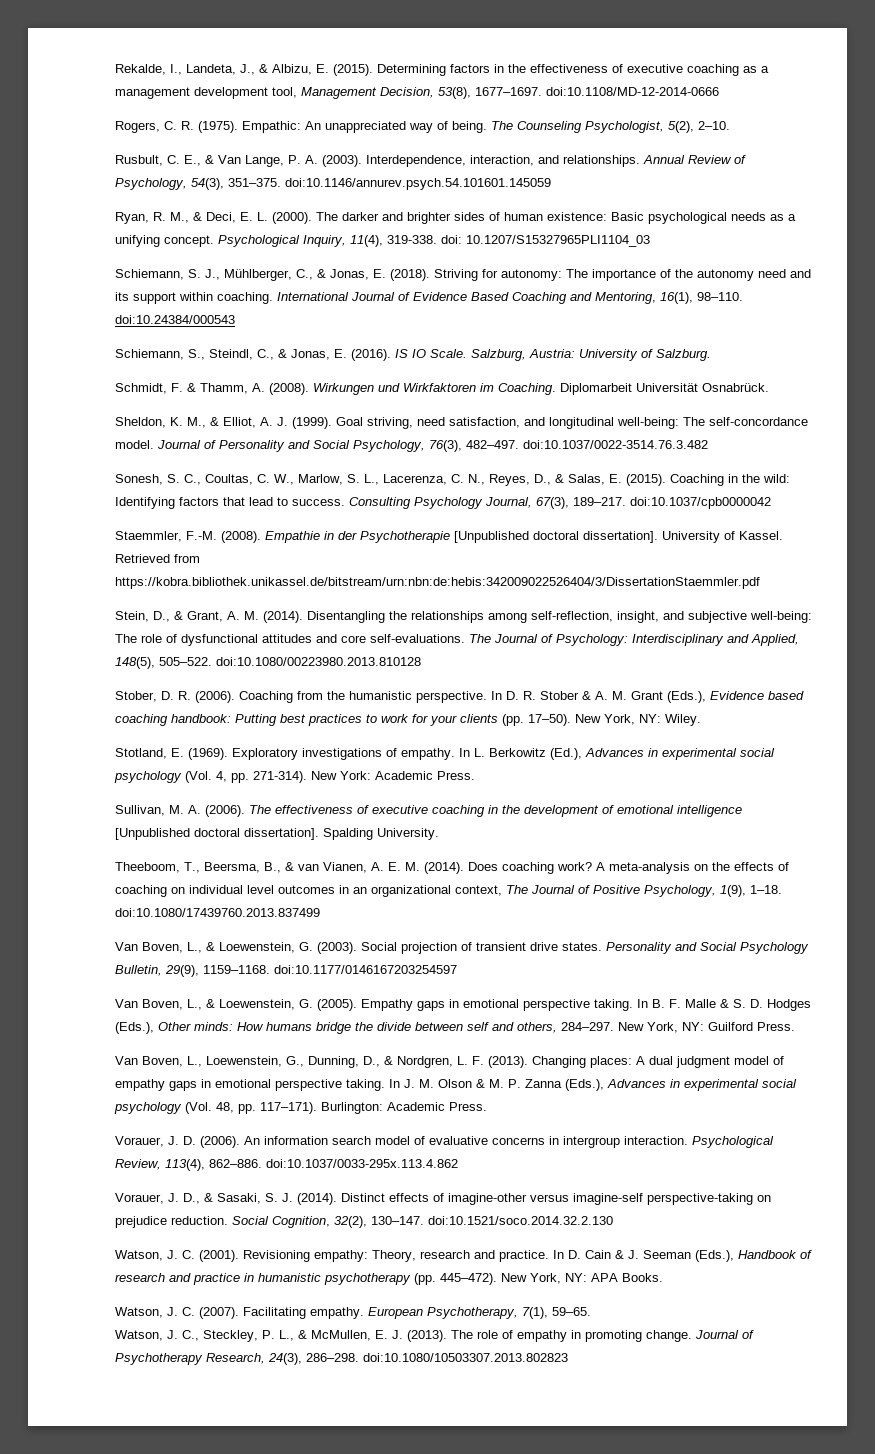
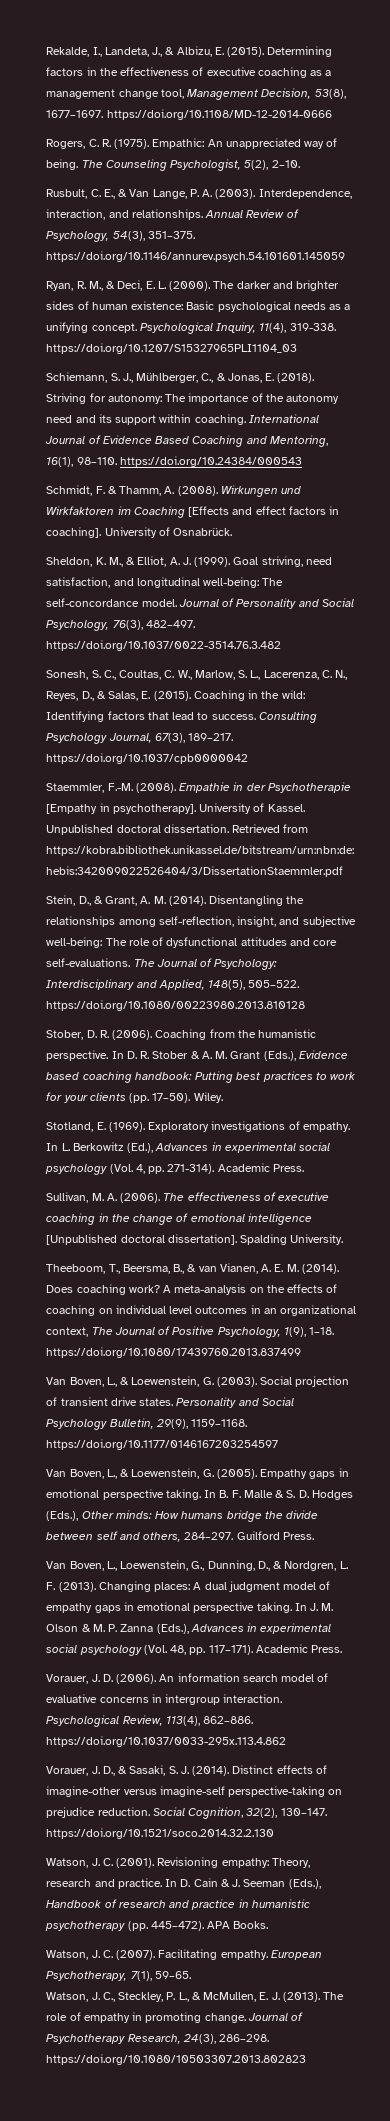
[194,87,269,99] development -> [118,89,159,99] change
[546,87,720,96] doi:10.1108/MD-12-2014-0666 -> [106,109,332,120] https://doi.org/10.1108/MD-12-2014-0666
[285,178,552,190] doi:10.1146/annurev.psych.54.101601.145059 -> [46,251,346,262] https://doi.org/10.1146/annurev.psych.54.101601.145059
[441,235,651,247] doi: 10.1207/S15327965PLI1104_03 -> [46,343,298,354] https://doi.org/10.1207/S15327965PLI1104_03
[115,315,236,324] [115,349,712,361] doi:10.24384/000543 // Schiemann, S., Steindl, C., & Jonas, E. (2016). IS IO Scale. Salzburg, Austria: University of Salzburg. -> [119,456,302,467] https://doi.org/10.24384/000543
[498,383,699,395] Coaching. Diplomarbeit Universität -> [133,506,340,518] [46,527,170,538] Coaching [Effects and effect factors in coaching]. University of
[523,440,709,449] doi:10.1037/0022-3514.76.3.482 -> [46,640,282,651] https://doi.org/10.1037/0022-3514.76.3.482
[630,497,772,509] doi:10.1037/cpb0000042 -> [46,753,249,764] https://doi.org/10.1037/cpb0000042
[454,531,784,543] [Unpublished doctoral dissertation]. University of Kassel. -> [46,803,305,814] [46,824,229,835] [Empathy in psychotherapy]. University of Kassel. Unpublished doctoral dissertation.
[216,657,422,666] doi:10.1080/00223980.2013.810128 -> [46,1000,306,1011] https://doi.org/10.1080/00223980.2013.810128
[575,714,662,725] New York, NY: -> (191, 1098) none
[311,771,372,780] New York: -> (215, 1169) none
[524,805,600,817] development -> [133,1214,174,1225] change
[115,908,321,917] doi:10.1080/17439760.2013.837499 -> [46,1347,302,1358] https://doi.org/10.1080/17439760.2013.837499
[274,965,458,974] doi:10.1177/0146167203254597 -> [46,1439,279,1450] https://doi.org/10.1177/0146167203254597
[618,1022,705,1033] New York, NY: -> (234, 1536) none
[321,1102,384,1114] Burlington: -> (253, 1650) none
[266,1159,459,1168] doi:10.1037/0033-295x.113.4.862 -> [46,1736,287,1747] https://doi.org/10.1037/0033-295x.113.4.862
[428,1216,614,1225] doi:10.1521/soco.2014.32.2.130 -> [46,1828,275,1839] https://doi.org/10.1521/soco.2014.32.2.130
[501,1273,588,1284] New York, NY: -> (204, 1926) none
[363,1353,569,1362] doi:10.1080/10503307.2013.802823 -> [46,2054,307,2065] https://doi.org/10.1080/10503307.2013.802823

